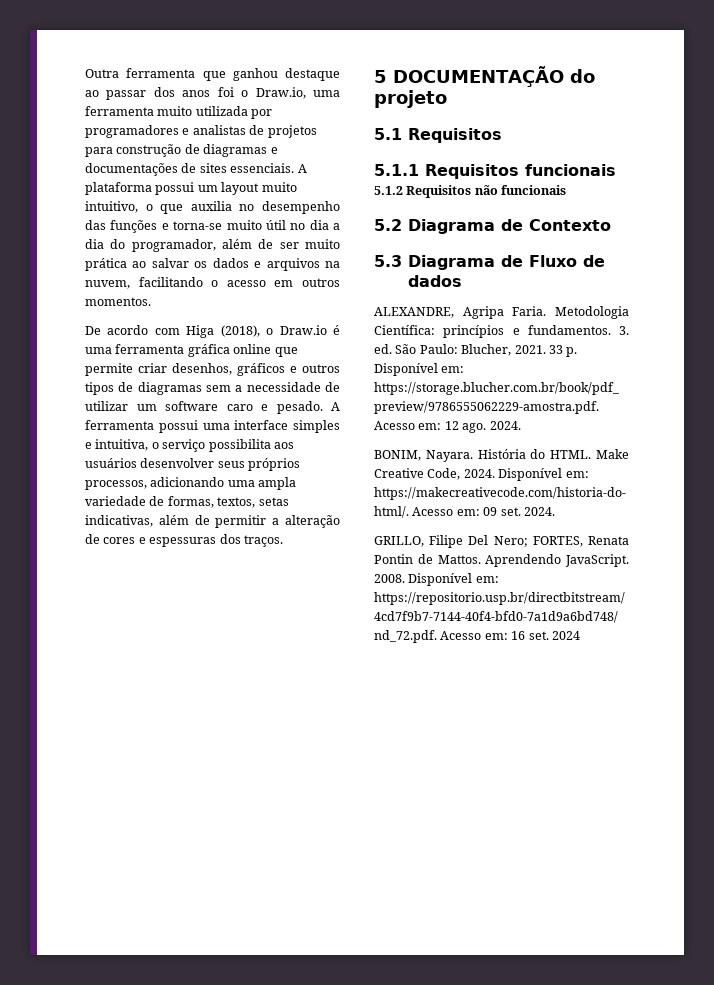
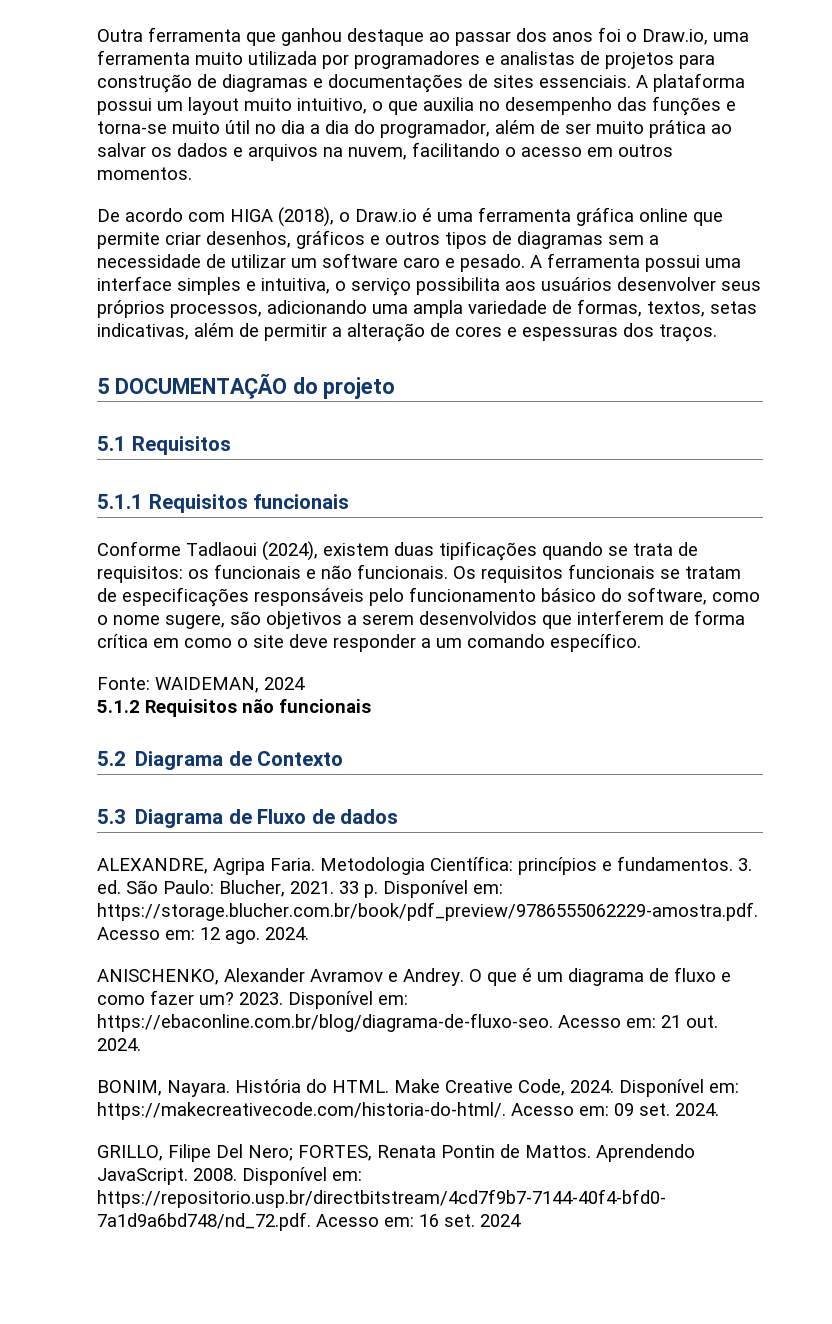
[186,325,215,338] Higa -> [230,209,273,222] HIGA
(616, 170) none -> [97,541,698,561] [97,564,741,583] [97,587,760,607] [97,610,745,629] [97,633,641,652] [97,677,305,693] // Conforme Tadlaoui (2024), existem duas tipificações quando se trata de requisitos: os funcionais e não funcionais. Os requisitos funcionais se tratam de especificações responsáveis pelo funcionamento básico do software, como o nome sugere, são objetivos a serem desenvolvidos que interferem de forma crítica em como o site deve responder a um comando específico. // Fonte: WAIDEMAN, 2024
(521, 425) none -> [97,967,731,986] [97,990,408,1009] [97,1013,718,1032] [97,1038,141,1051] // ANISCHENKO, Alexander Avramov e Andrey. O que é um diagrama de fluxo e como fazer um? 2023. Disponível em: https://ebaconline.com.br/blog/diagrama-de-fluxo-seo. Acesso em: 21 out. 2024.

